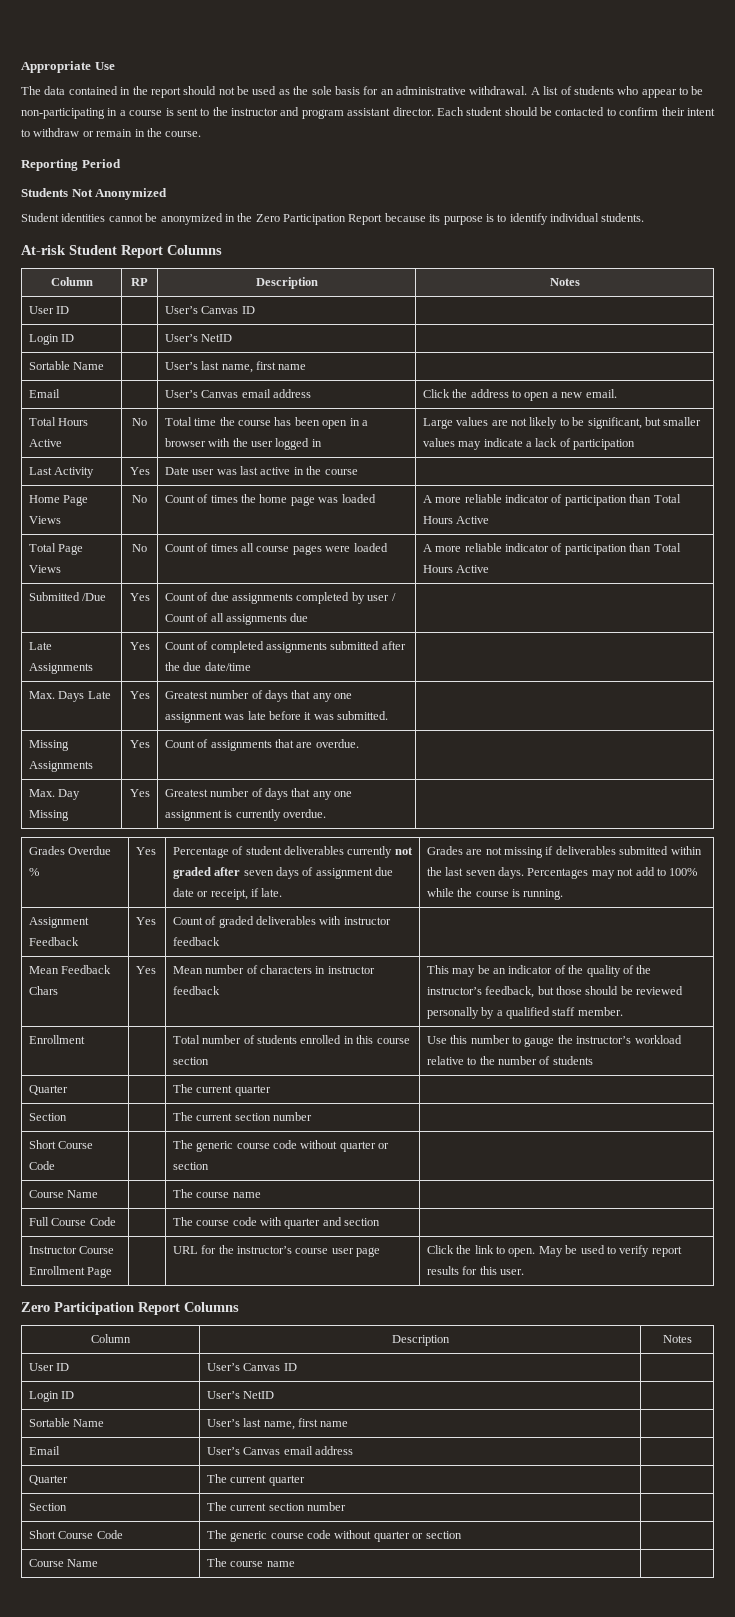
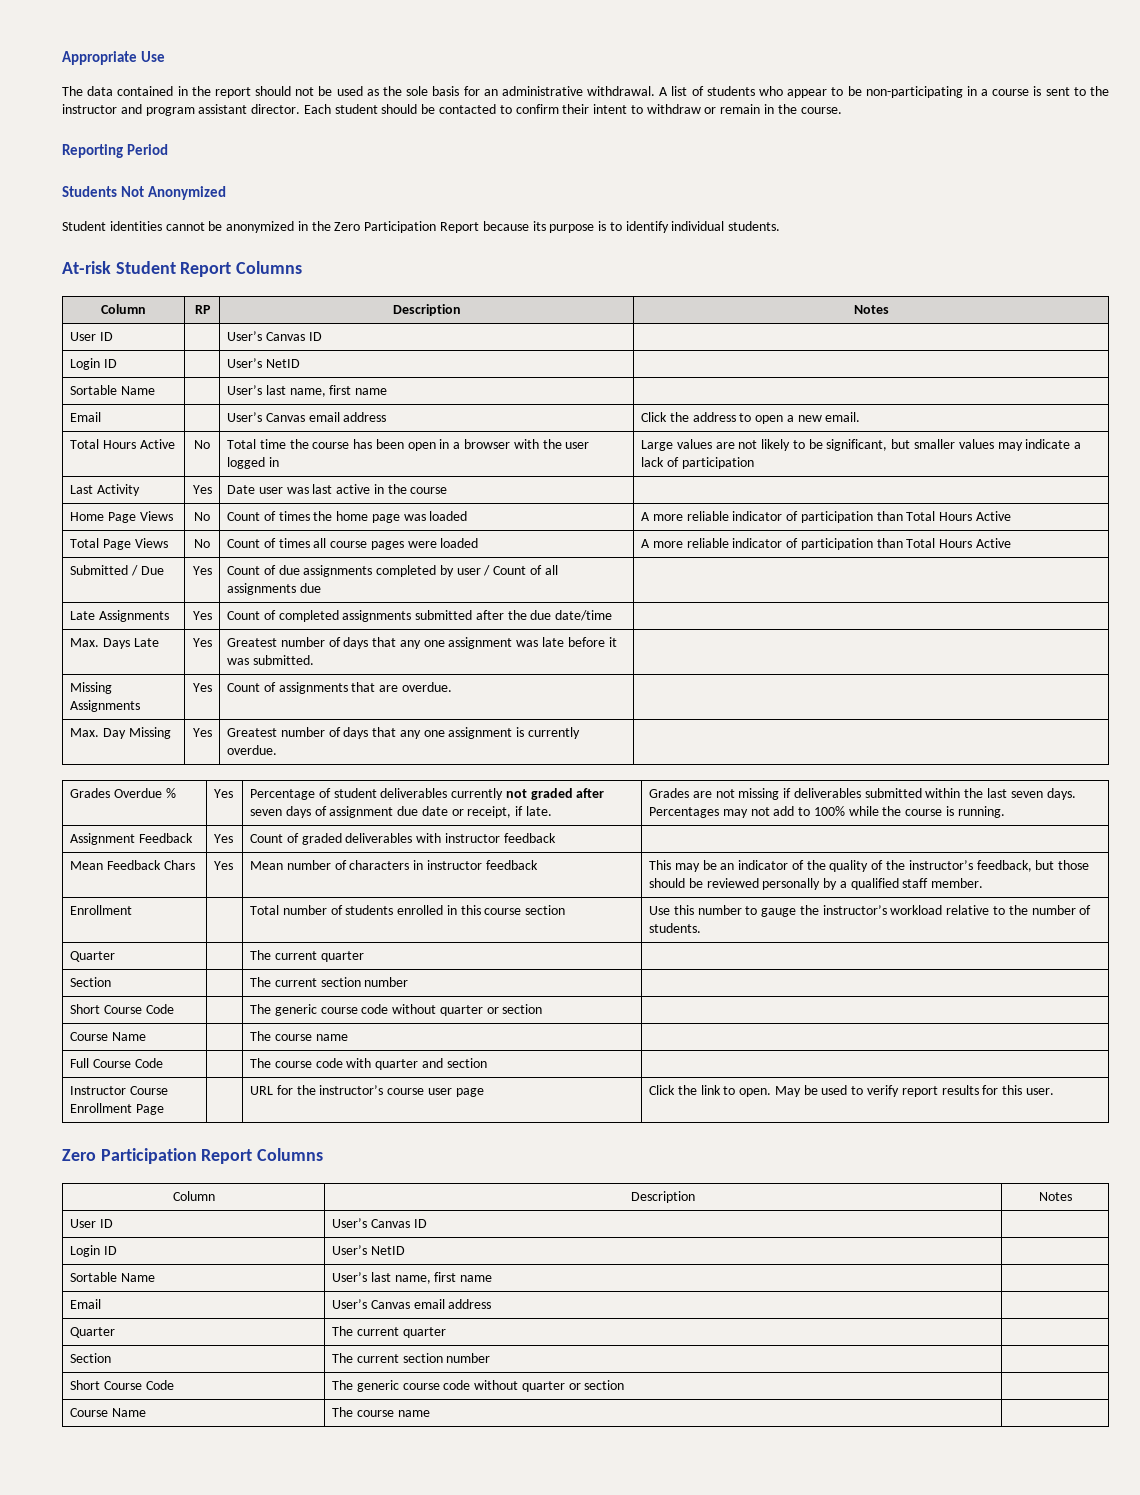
[82,593,107,601] /Due -> [130,565,164,576] / Due
[552,1056,593,1065] students -> [648,923,701,933] students.

